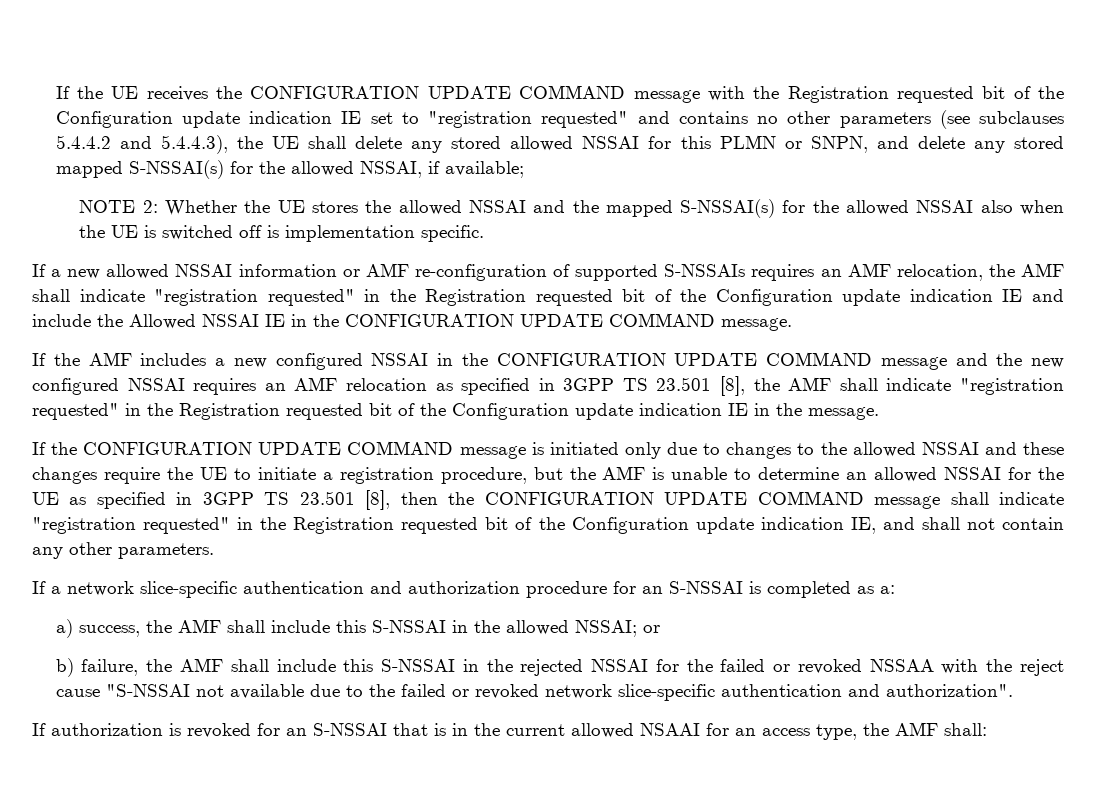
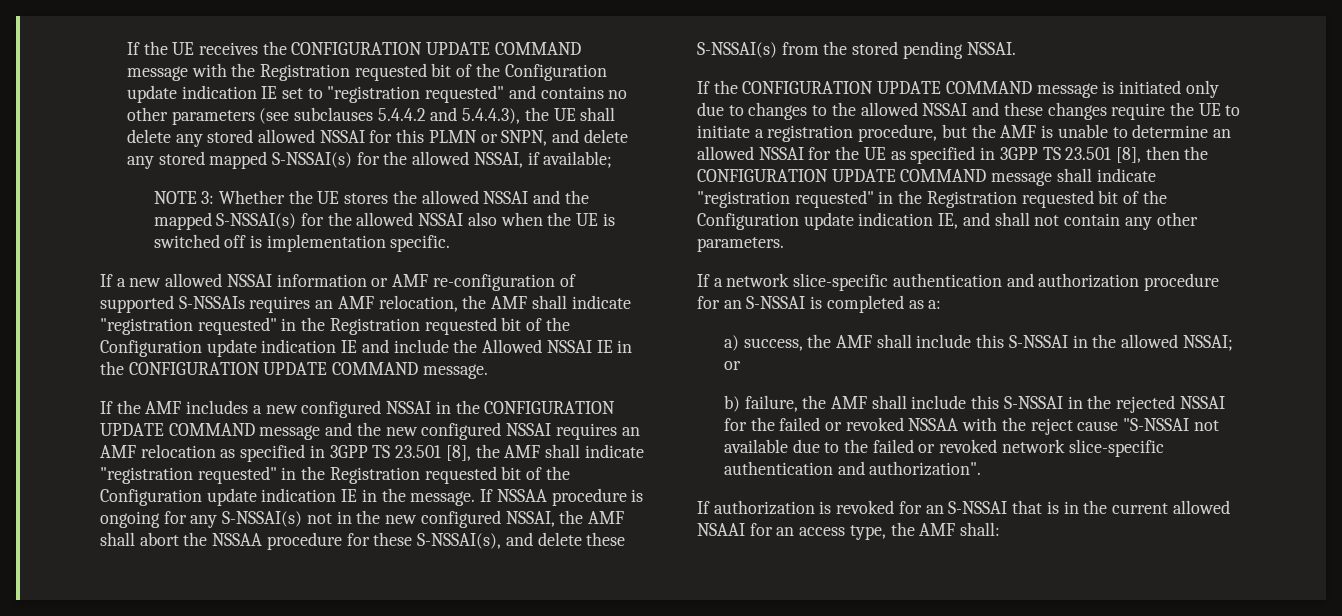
[142,200,158,213] 2: -> [201,191,215,204] 3:
(879, 413) none -> [480,488,644,506] [100,510,624,528] [100,532,626,550] [697,41,1016,59] If NSSAA procedure is ongoing for any S-NSSAI(s) not in the new configured NSSAI, the AMF shall abort the NSSAA procedure for these S-NSSAI(s), and delete these S-NSSAI(s) from the stored pending NSSAI.

